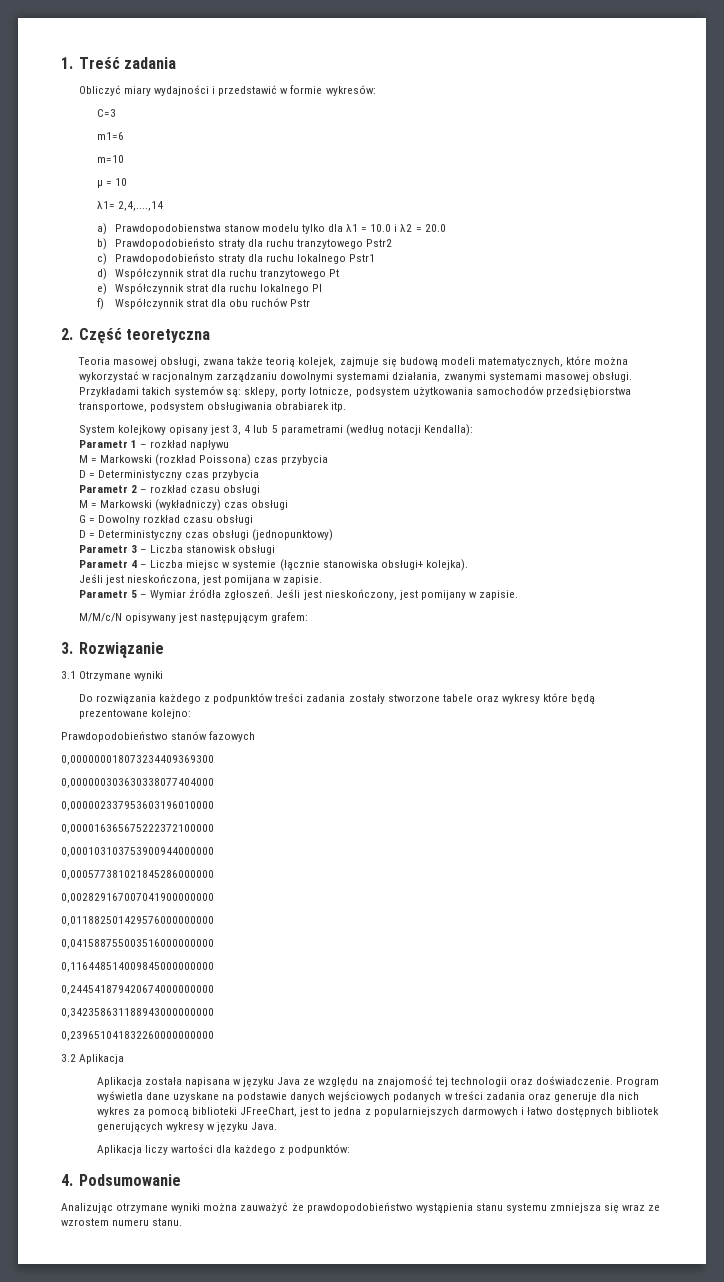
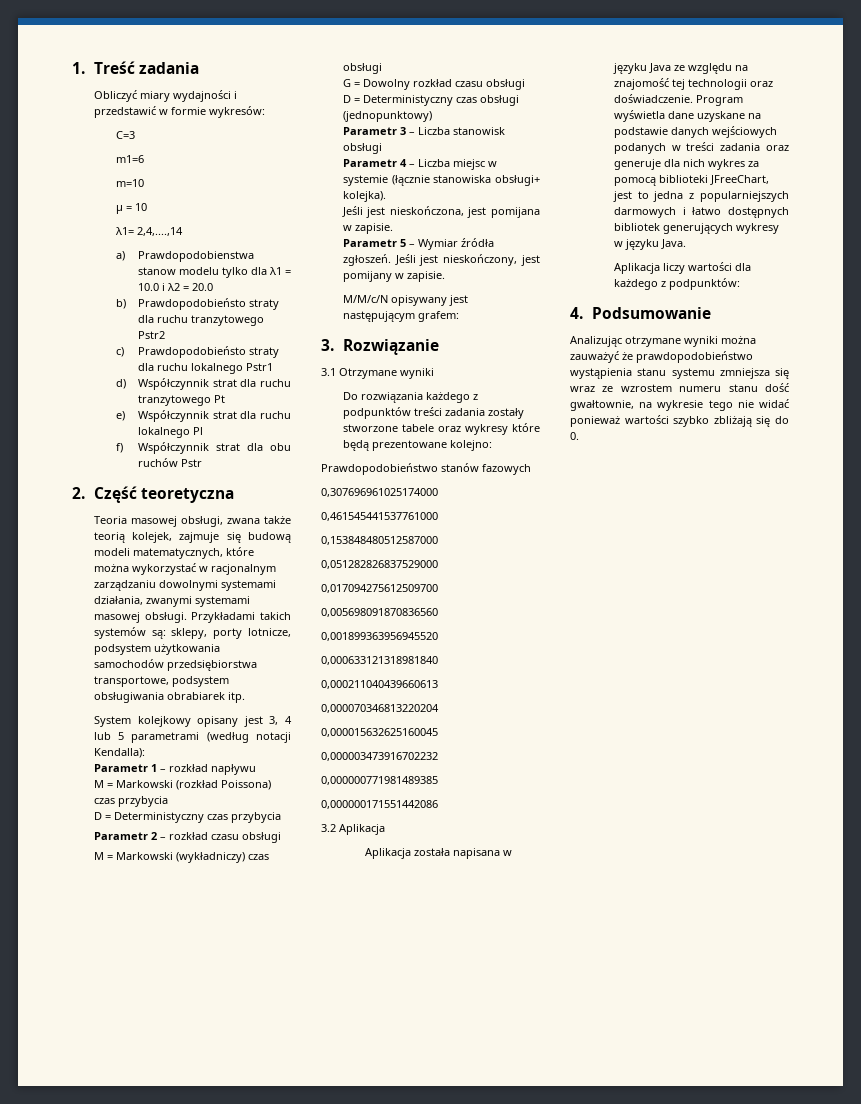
[61,755,214,765] [61,778,214,788] [61,801,214,811] [61,824,214,834] [61,847,214,857] [61,870,214,880] [61,893,214,903] [61,916,214,926] [61,939,214,949] [61,962,214,972] [61,985,214,995] [61,1008,214,1018] [61,1031,214,1041] 0,000000018073234409369300 // 0,000000303630338077404000 // 0,000002337953603196010000 // 0,000016365675222372100000 // 0,000103103753900944000000 // 0,000577381021845286000000 // 0,002829167007041900000000 // 0,011882501429576000000000 // 0,041588755003516000000000 // 0,116448514009845000000000 // 0,244541879420674000000000 // 0,342358631188943000000000 // 0,239651041832260000000000 -> [321,488,438,497] [321,512,438,521] [321,536,438,545] [321,560,438,569] [321,584,438,593] [321,608,438,617] [321,632,438,641] [321,656,438,665] [321,680,438,689] [321,704,439,713] [321,728,438,737] [321,752,438,761] [321,776,438,785] [321,800,438,809] 0,307696961025174000 // 0,461545441537761000 // 0,153848480512587000 // 0,051282826837529000 // 0,017094275612509700 // 0,005698091870836560 // 0,001899363956945520 // 0,000633121318981840 // 0,000211040439660613 // 0,000070346813220204 // 0,000015632625160045 // 0,000003473916702232 // 0,000000771981489385 // 0,000000171551442086
[152,1218,183,1226] stanu. -> [728,383,789,392] [570,399,789,411] [570,415,789,427] [570,432,579,440] stanu dość gwałtownie, na wykresie tego nie widać ponieważ wartości szybko zbliżają się do 0.

